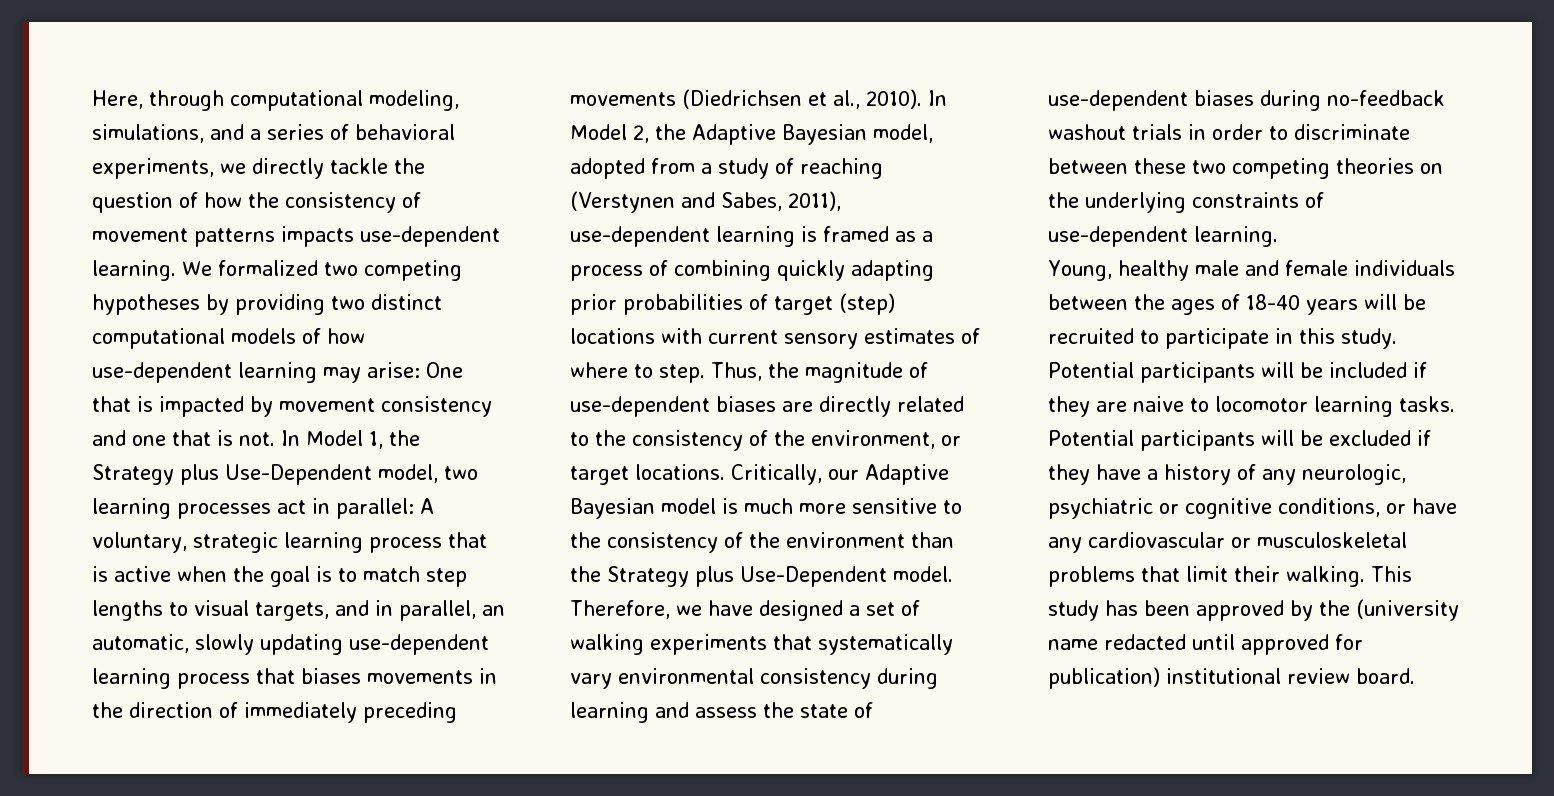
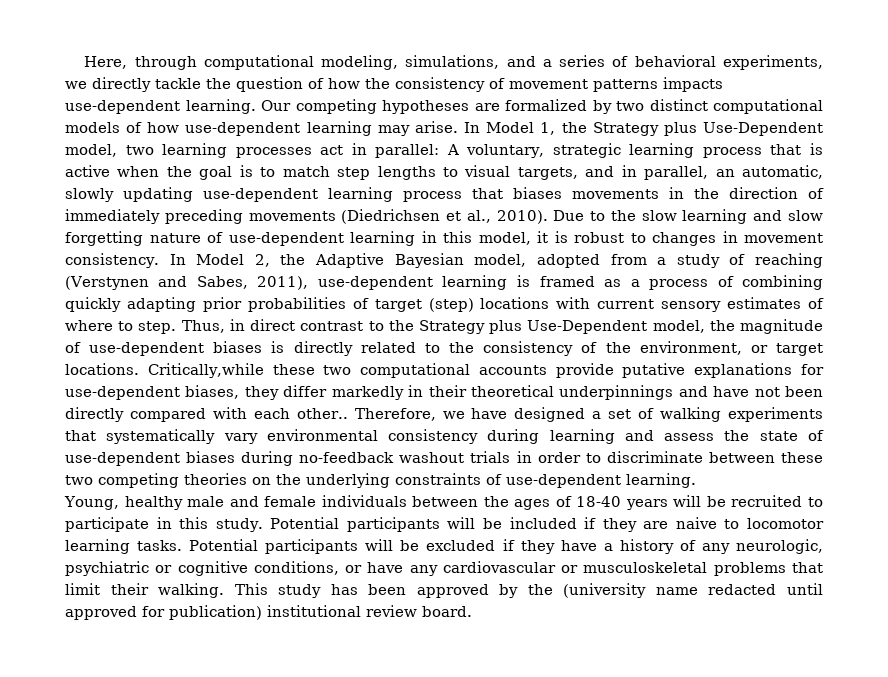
[182,260,462,281] [92,294,325,315] We formalized two competing hypotheses by providing -> [261,99,612,114] Our competing hypotheses are formalized by
[367,362,463,378] [92,396,492,417] [92,430,275,446] arise: One that is impacted by movement consistency and one that is not. -> [414,121,458,133] arise.
(922, 99) none -> [553,209,823,224] [65,231,823,246] [65,253,159,268] Due to the slow learning and slow forgetting nature of use-dependent learning in this model, it is robust to changes in movement consistency.
(762, 371) none -> [229,319,705,334] in direct contrast to the Strategy plus Use-Dependent model,
[782,401,813,412] are -> [271,341,285,353] is
[731,464,949,485] [570,498,962,519] [570,532,954,553] [570,566,953,587] Critically, our Adaptive Bayesian model is much more sensitive to the consistency of the environment than the Strategy plus Use-Dependent model. -> [147,363,825,378] [65,385,823,400] [65,407,348,422] Critically,while these two computational accounts provide putative explanations for use-dependent biases, they differ markedly in their theoretical underpinnings and have not been directly compared with each other..

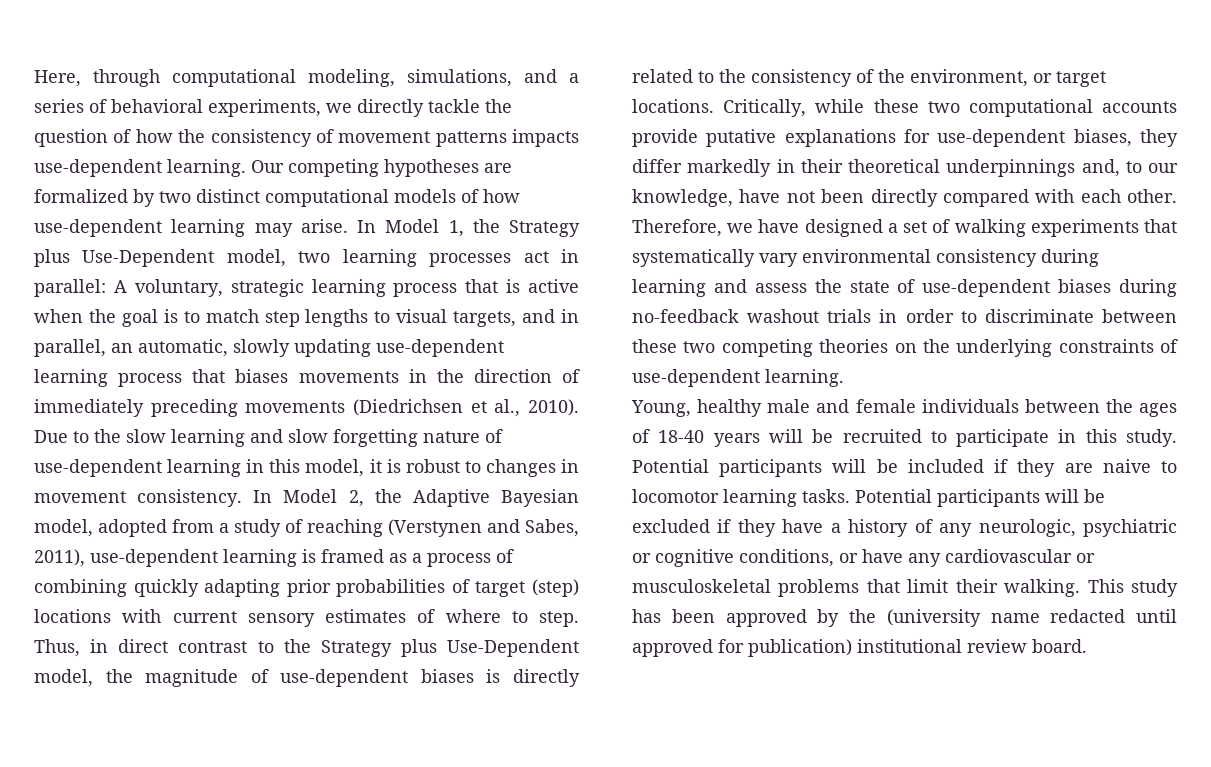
[147,363,264,378] Critically,while -> [723,99,865,117] Critically, while
[678,386,708,397] and -> [1081,159,1178,177] [632,189,733,207] and, to our knowledge,
[296,408,348,419] other.. -> [1127,189,1177,203] other.

